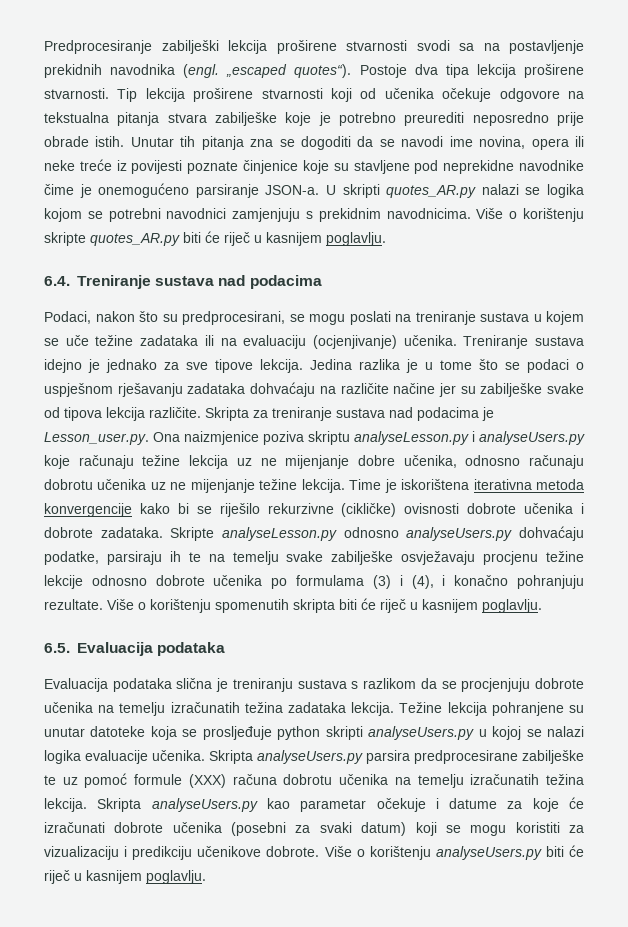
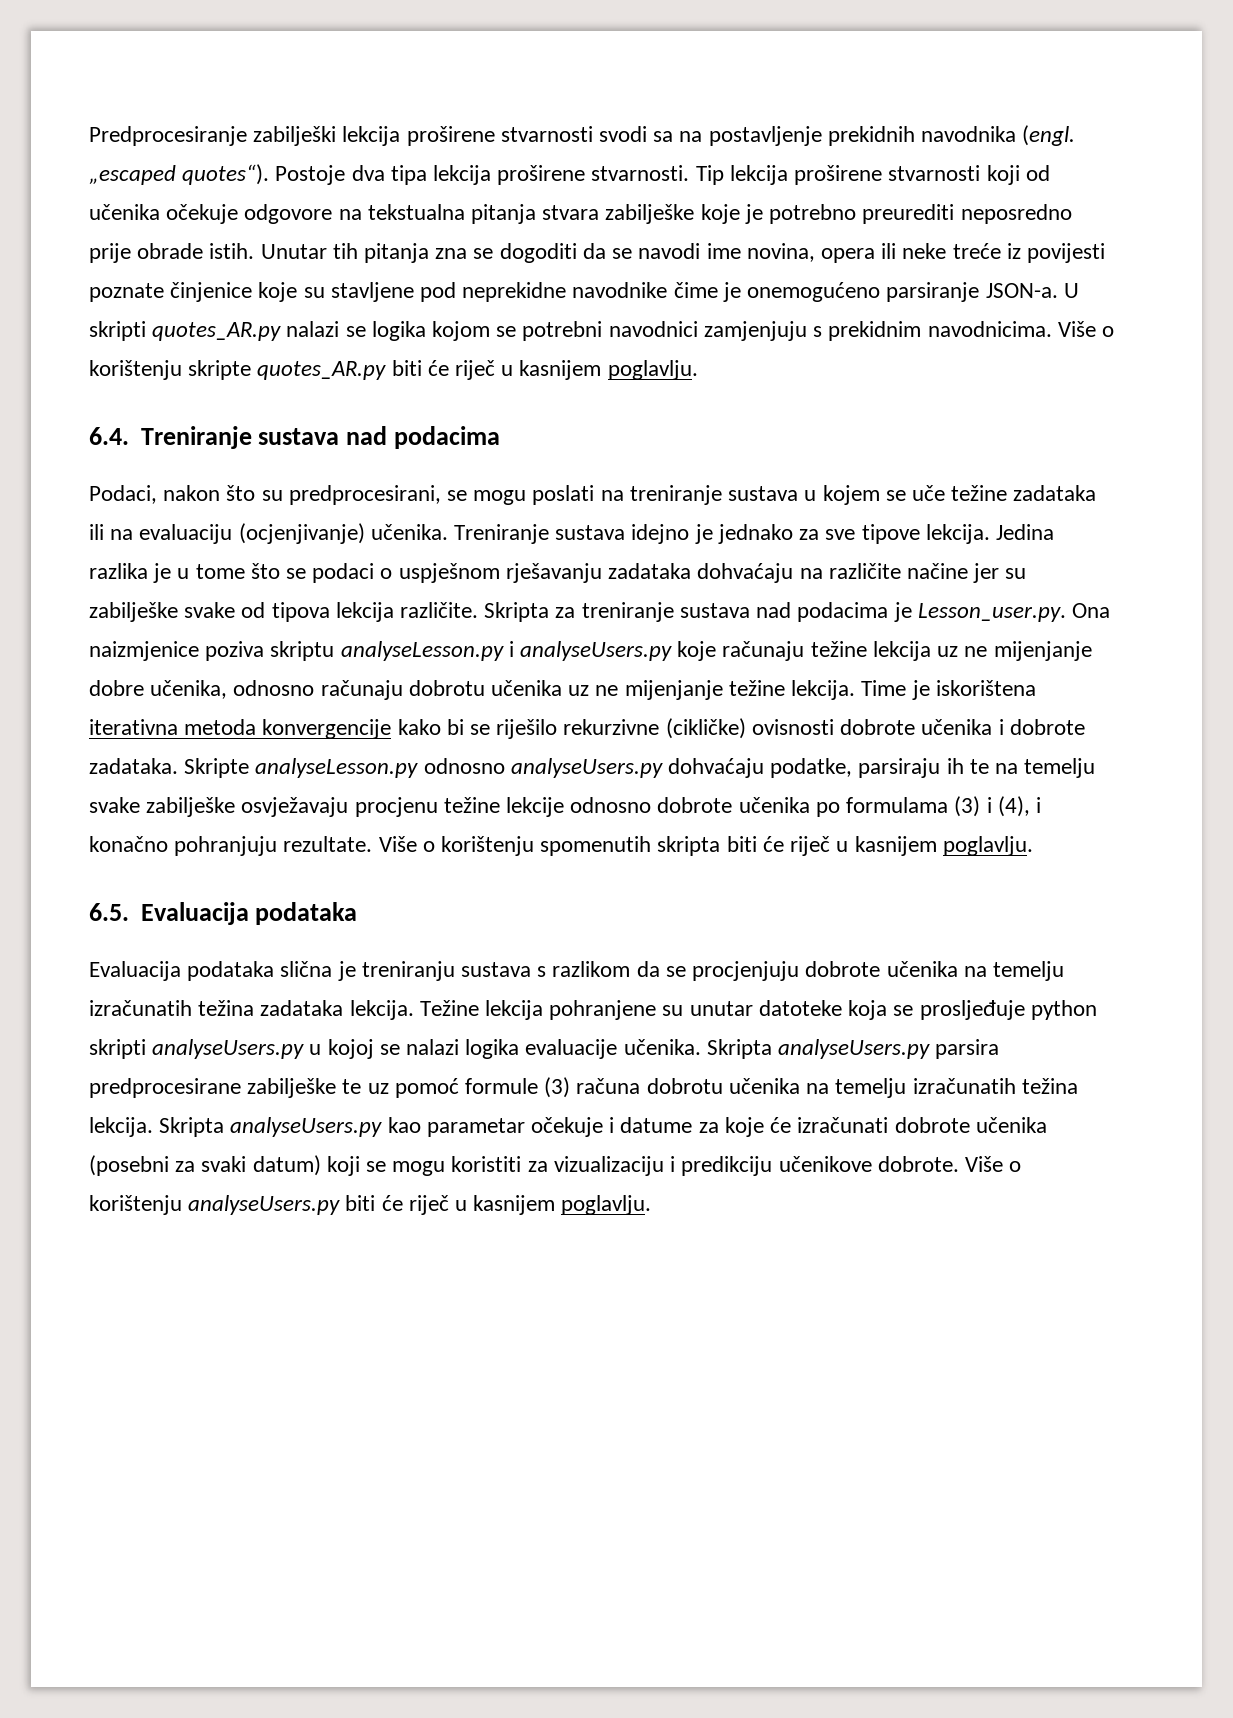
[188,774,226,788] (XXX) -> [544,1077,571,1098] (3)

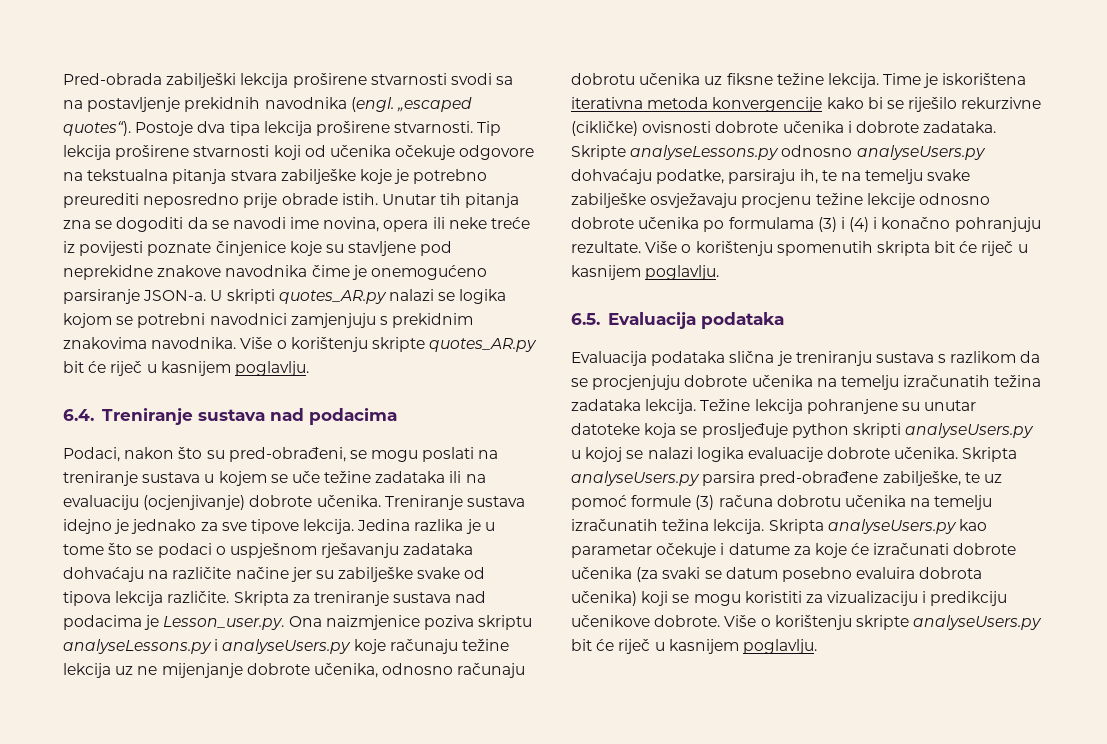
[89,126,247,146] Predprocesiranje -> [63,73,162,85] Pred-obrada
[572,282,668,298] navodnike -> [157,265,308,277] znakove navodnika
[927,321,1052,337] navodnicima. -> [63,337,237,349] znakovima navodnika.
[391,360,422,376] biti -> [63,361,84,373] bit
[288,485,441,505] predprocesirani, -> [228,447,346,462] pred-obrađeni,
(365, 533) none -> [249,495,313,507] dobrote
[340,641,504,661] analyseLesson.py -> [63,639,212,654] analyseLessons.py
[89,680,144,696] dobre -> [246,663,310,675] dobrote
[595,680,723,700] ne mijenjanje -> [726,73,773,85] fiksne
[255,758,419,778] analyseLesson.py -> [630,145,780,160] analyseLessons.py
[946,758,964,774] ih -> [799,169,818,184] ih,
[997,796,1030,817] (4), -> [849,217,870,232] (4)
[726,836,757,852] biti -> [934,241,956,253] bit
(618, 1049) none -> [827,447,891,459] dobrote
[89,1078,337,1098] predprocesirane zabilješke -> [759,471,961,486] pred-obrađene zabilješke,
[89,1155,321,1176] (posebni za svaki datum) -> [636,567,983,582] [571,591,637,606] (za svaki se datum posebno evaluira dobrota učenika)
[188,1195,376,1215] analyseUsers.py biti -> [855,615,1043,630] [571,639,592,651] skripte analyseUsers.py bit

